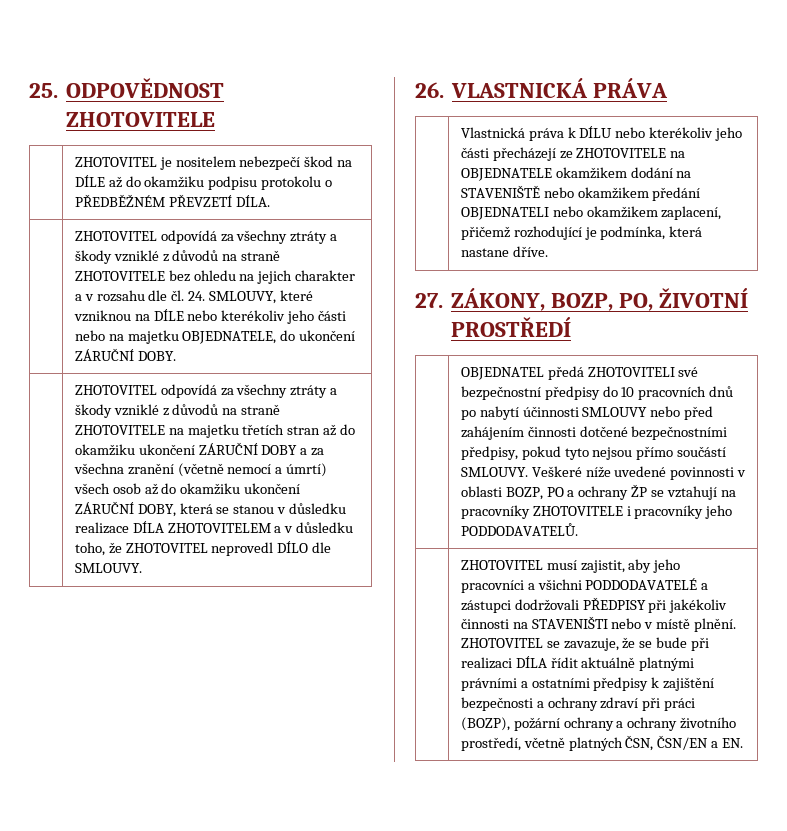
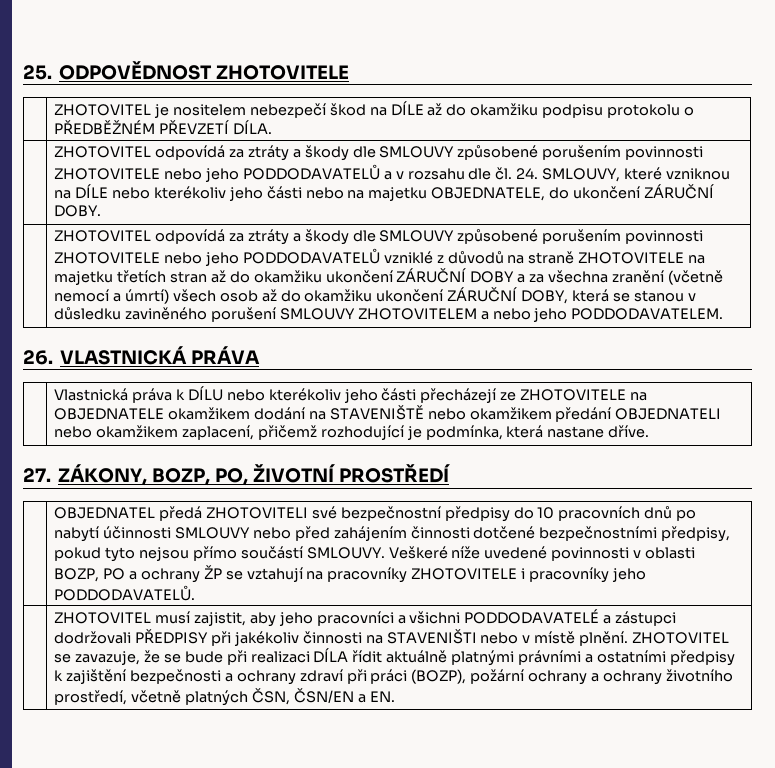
[236,230,338,244] [74,250,281,264] [74,270,356,284] všechny ztráty a škody vzniklé z důvodů na straně ZHOTOVITELE bez ohledu na jejich charakter -> [247,145,704,161] [54,164,380,182] ztráty a škody dle SMLOUVY způsobené porušením povinnosti ZHOTOVITELE nebo jeho PODDODAVATELŮ
[236,384,338,398] [74,404,112,418] všechny ztráty a škody -> [247,229,704,245] [54,248,380,266] ztráty a škody dle SMLOUVY způsobené porušením povinnosti ZHOTOVITELE nebo jeho PODDODAVATELŮ
[74,521,354,534] [74,541,332,556] [74,563,142,573] realizace DÍLA ZHOTOVITELEM a v důsledku toho, že ZHOTOVITEL neprovedl DÍLO dle SMLOUVY. -> [124,307,724,322] zaviněného porušení SMLOUVY ZHOTOVITELEM a nebo jeho PODDODAVATELEM.

